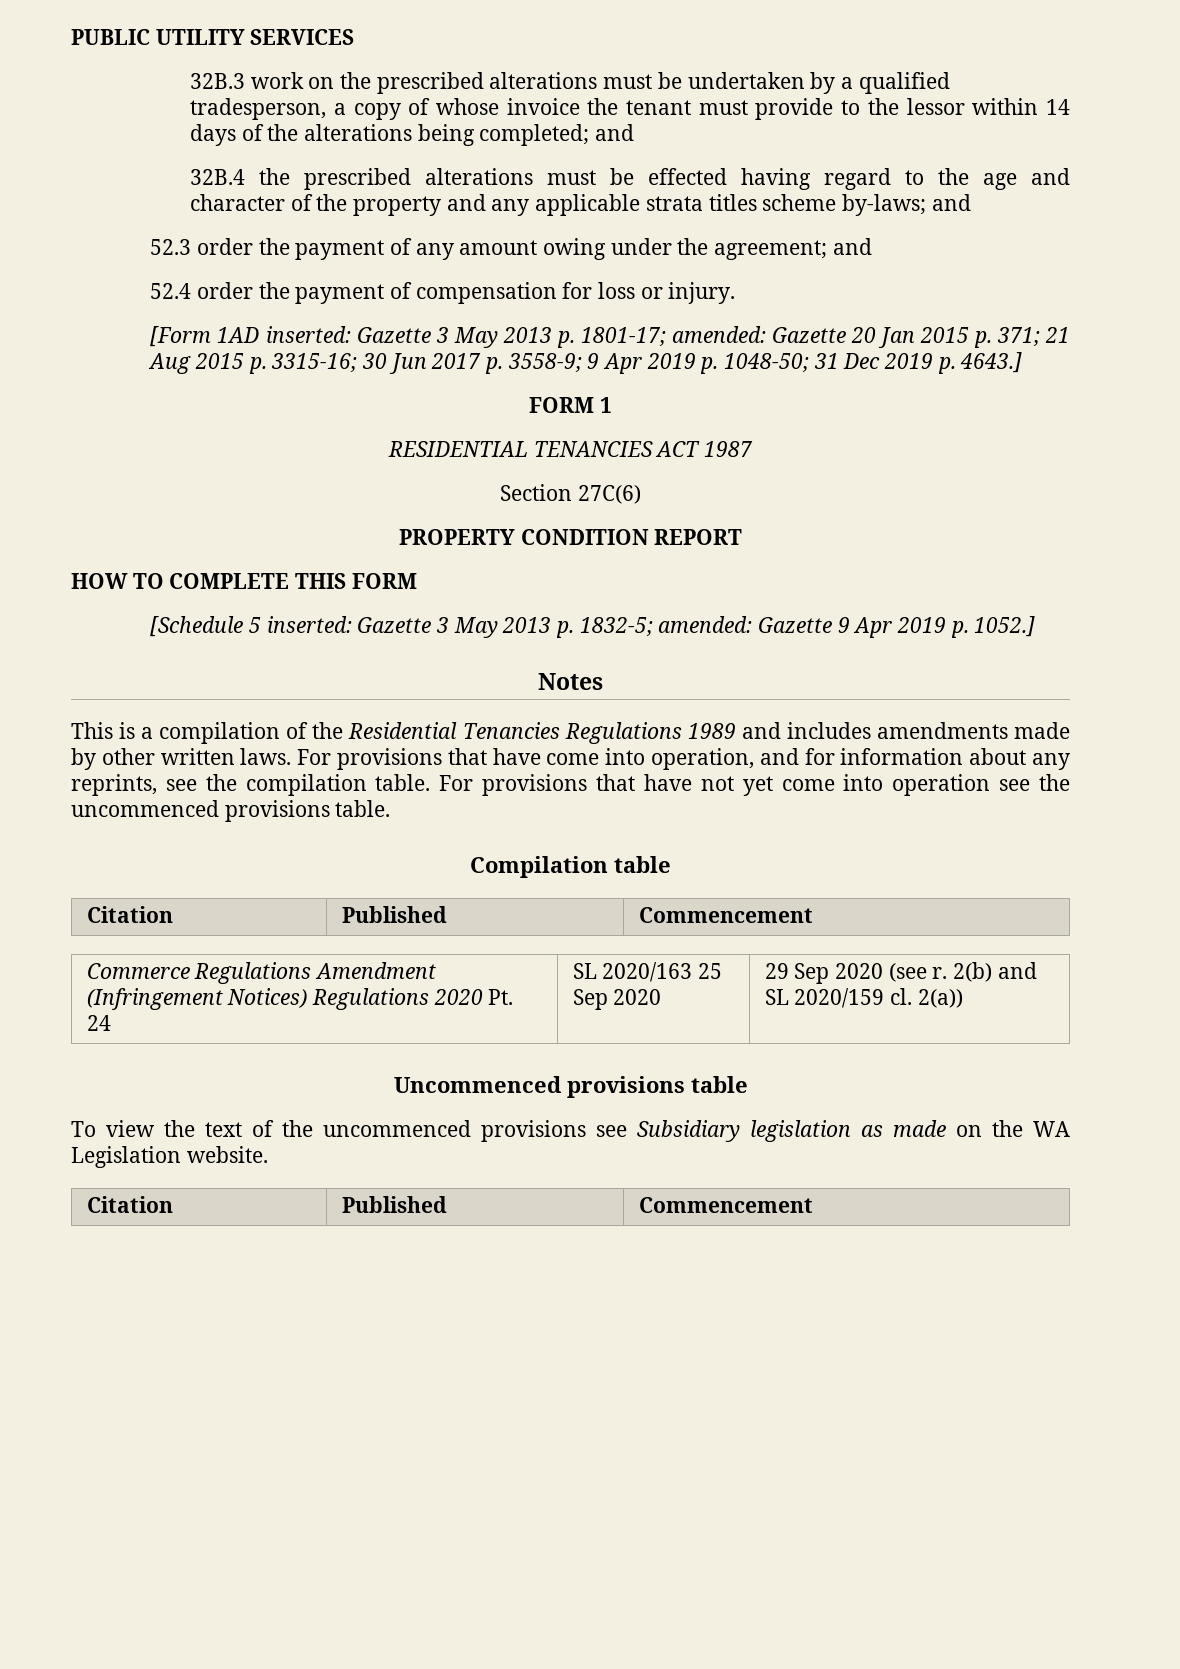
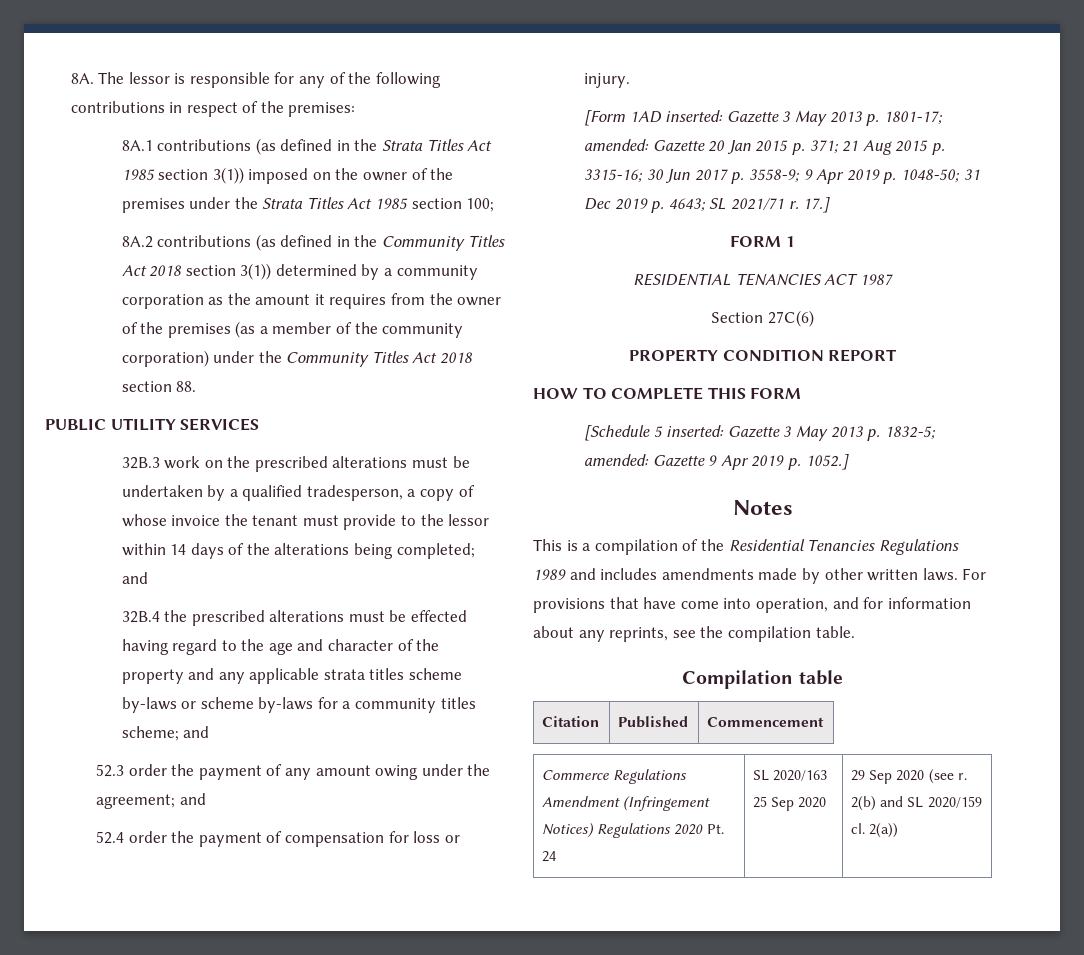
(71, 37) none -> [70,72,441,88] [70,101,356,117] [121,138,493,155] [121,167,454,184] [121,197,495,213] [121,234,505,251] [121,263,478,280] [121,293,502,309] [121,321,464,338] [121,350,473,367] [121,381,197,392] 8A. The lessor is responsible for any of the following contributions in respect of the premises: // 8A.1 contributions (as defined in the Strata Titles Act 1985 section 3(1)) imposed on the owner of the premises under the Strata Titles Act 1985 section 100; // 8A.2 contributions (as defined in the Community Titles Act 2018 section 3(1)) determined by a community corporation as the amount it requires from the owner of the premises (as a member of the community corporation) under the Community Titles Act 2018 section 88. //
[841,194,926,216] by-laws; -> [121,697,476,713] [121,726,179,741] by-laws or scheme by-laws for a community titles scheme;
[960,352,1023,373] 4643.] -> [668,197,831,213] 4643; SL 2021/71 r. 17.]
[439,774,1070,796] [71,800,391,822] For provisions that have not yet come into operation see the uncommenced provisions table. -> (855, 632) none
[393,1076,748,1098] [71,1120,1070,1142] [71,1146,268,1168] [86,1196,173,1213] [341,1196,447,1213] [638,1197,813,1213] // Uncommenced provisions table // To view the text of the uncommenced provisions see Subsidiary legislation as made on the WA Legislation website. // Citation | Published | Commencement -> (899, 830) none

